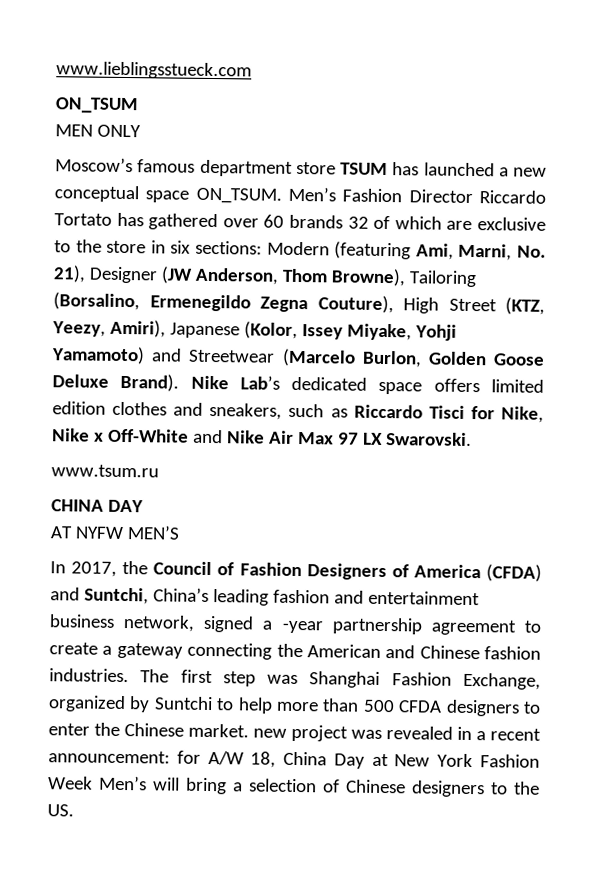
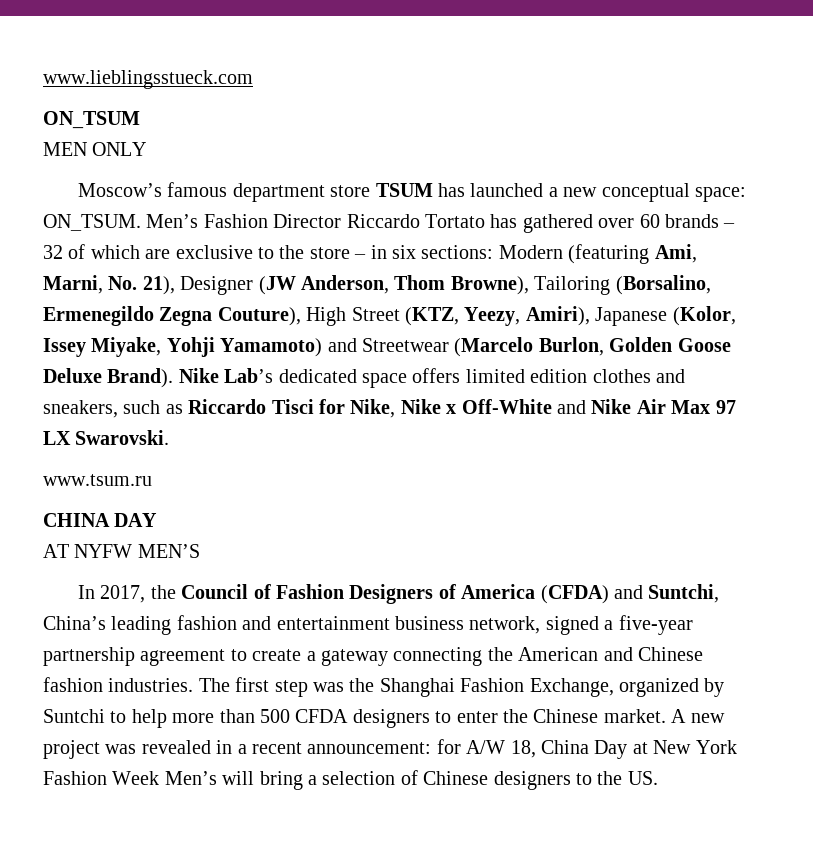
[145,190,190,203] space -> [695,187,747,202] space:
(343, 221) none -> [723,223,736,228] –
(147, 247) none -> [354,254,367,259] –
[281,620,323,634] -year -> [618,615,693,635] five-year
(299, 679) none -> [349,678,375,692] the
(249, 730) none -> [671,709,687,723] A

